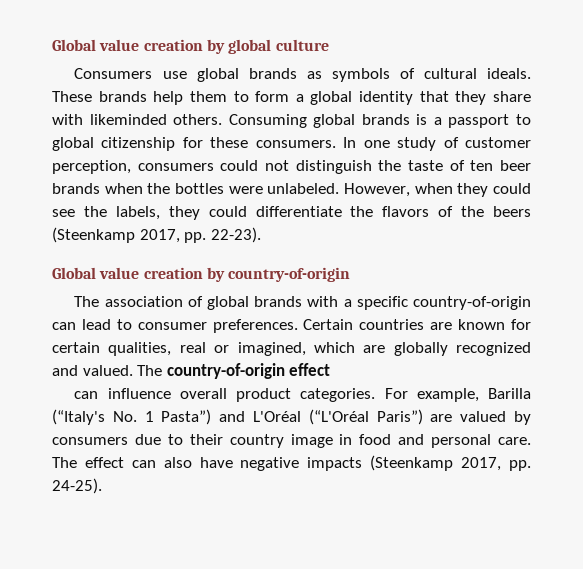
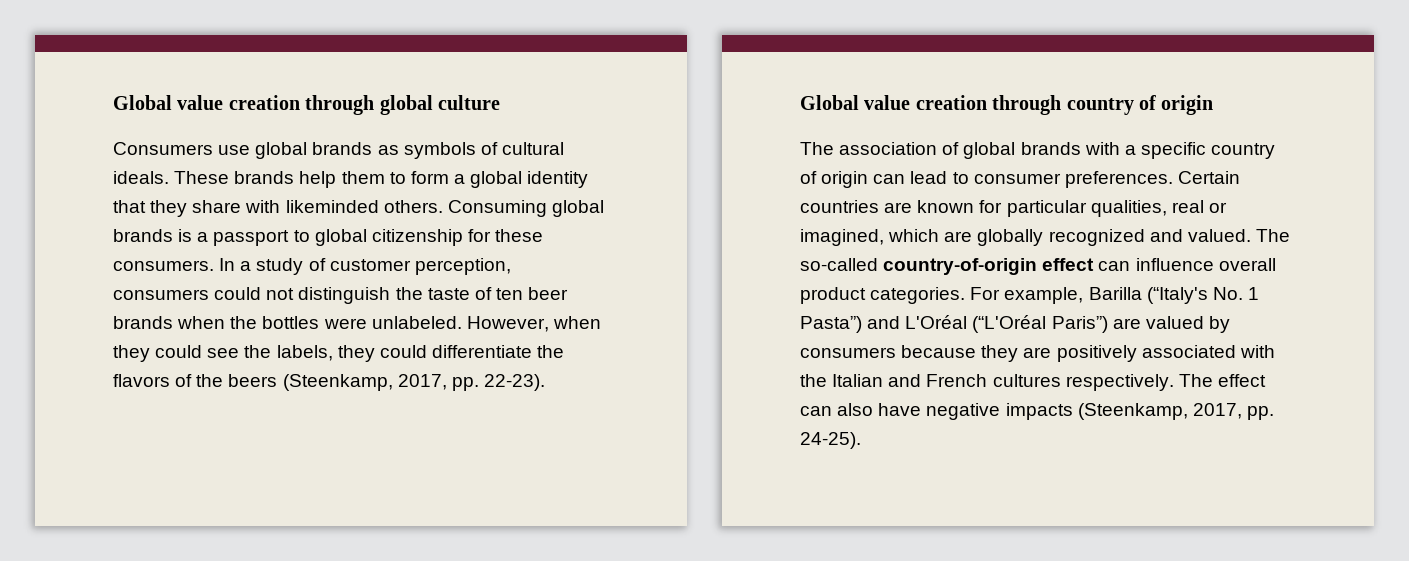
[52,39,225,54] Global value creation by -> [113,95,375,115] Global value creation through
[363,140,390,148] one -> [240,261,252,271] a
[52,227,135,243] (Steenkamp -> [282,374,393,391] (Steenkamp,
[206,267,351,282] by country-of-origin -> [992,95,1214,115] through country of origin
[412,296,531,310] country-of-origin -> [1211,143,1276,159] [800,171,869,188] country of origin
[52,342,100,353] certain -> [1006,200,1087,217] particular
(163, 370) none -> [800,258,878,271] so-called
(331, 369) // -> (1095, 264) none
[134,434,531,448] due to their country image in food and personal care. -> [901,345,1275,362] [800,374,1174,391] because they are positively associated with the Italian and French cultures respectively.
[370,455,454,471] (Steenkamp -> [1077,403,1188,420] (Steenkamp,

